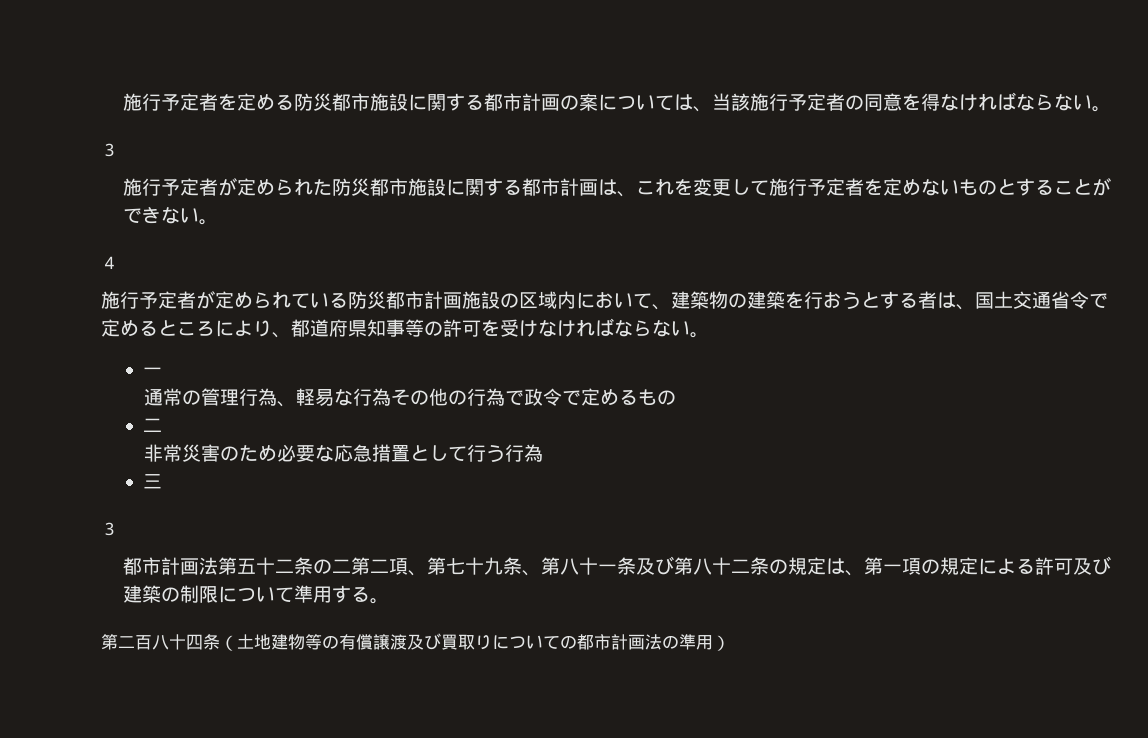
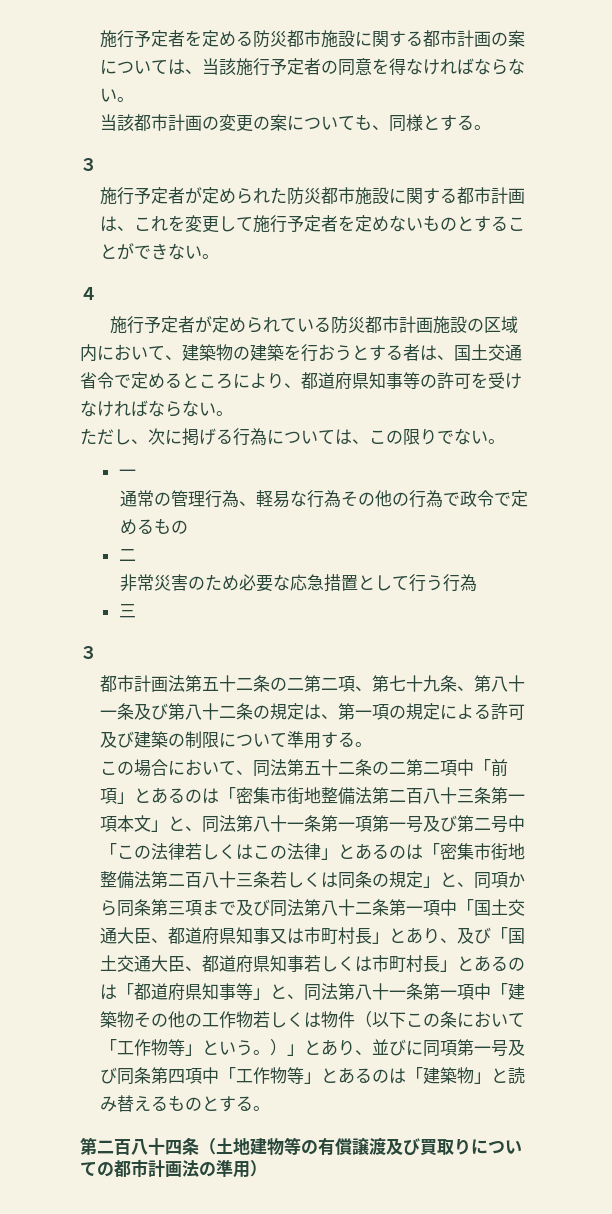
(1111, 109) none -> [99,114,491,132] // 当該都市計画の変更の案についても、同様とする。
(709, 335) none -> [80,428,505,446] // ただし、次に掲げる行為については、この限りでない。
(389, 601) none -> [99,759,508,777] [99,787,525,805] [99,815,525,833] [99,843,525,860] [99,871,525,889] [99,899,525,917] [99,927,525,945] [99,955,525,973] [99,983,525,1001] [99,1011,525,1028] [99,1039,525,1057] [99,1067,525,1085] [99,1095,270,1112] // この場合において、同法第五十二条の二第二項中「前項」とあるのは「密集市街地整備法第二百八十三条第一項本文」と、同法第八十一条第一項第一号及び第二号中「この法律若しくはこの法律」とあるのは「密集市街地整備法第二百八十三条若しくは同条の規定」と、同項から同条第三項まで及び同法第八十二条第一項中「国土交通大臣、都道府県知事又は市町村長」とあり、及び「国土交通大臣、都道府県知事若しくは市町村長」とあるのは「都道府県知事等」と、同法第八十一条第一項中「建築物その他の工作物若しくは物件（以下この条において「工作物等」という。）」とあり、並びに同項第一号及び同条第四項中「工作物等」とあるのは「建築物」と読み替えるものとする。

